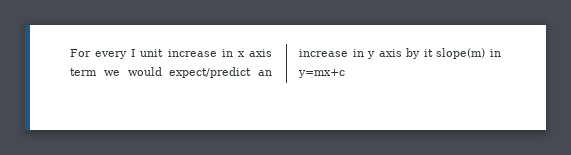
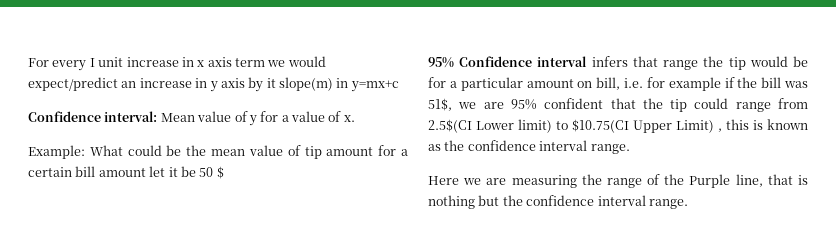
(345, 73) none -> [28,111,355,126] [28,145,408,159] [28,166,224,179] [428,56,808,70] [428,77,808,91] [428,98,808,112] [428,119,808,133] [428,140,630,154] [428,174,808,188] [428,195,688,209] // Confidence interval: Mean value of y for a value of x. // Example: What could be the mean value of tip amount for a certain bill amount let it be 50 $ // 95% Confidence interval infers that range the tip would be for a particular amount on bill, i.e. for example if the bill was 51$, we are 95% confident that the tip could range from 2.5$(CI Lower limit) to $10.75(CI Upper Limit) , this is known as the confidence interval range. // Here we are measuring the range of the Purple line, that is nothing but the confidence interval range.

